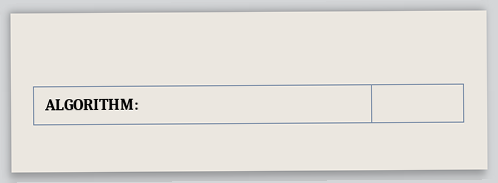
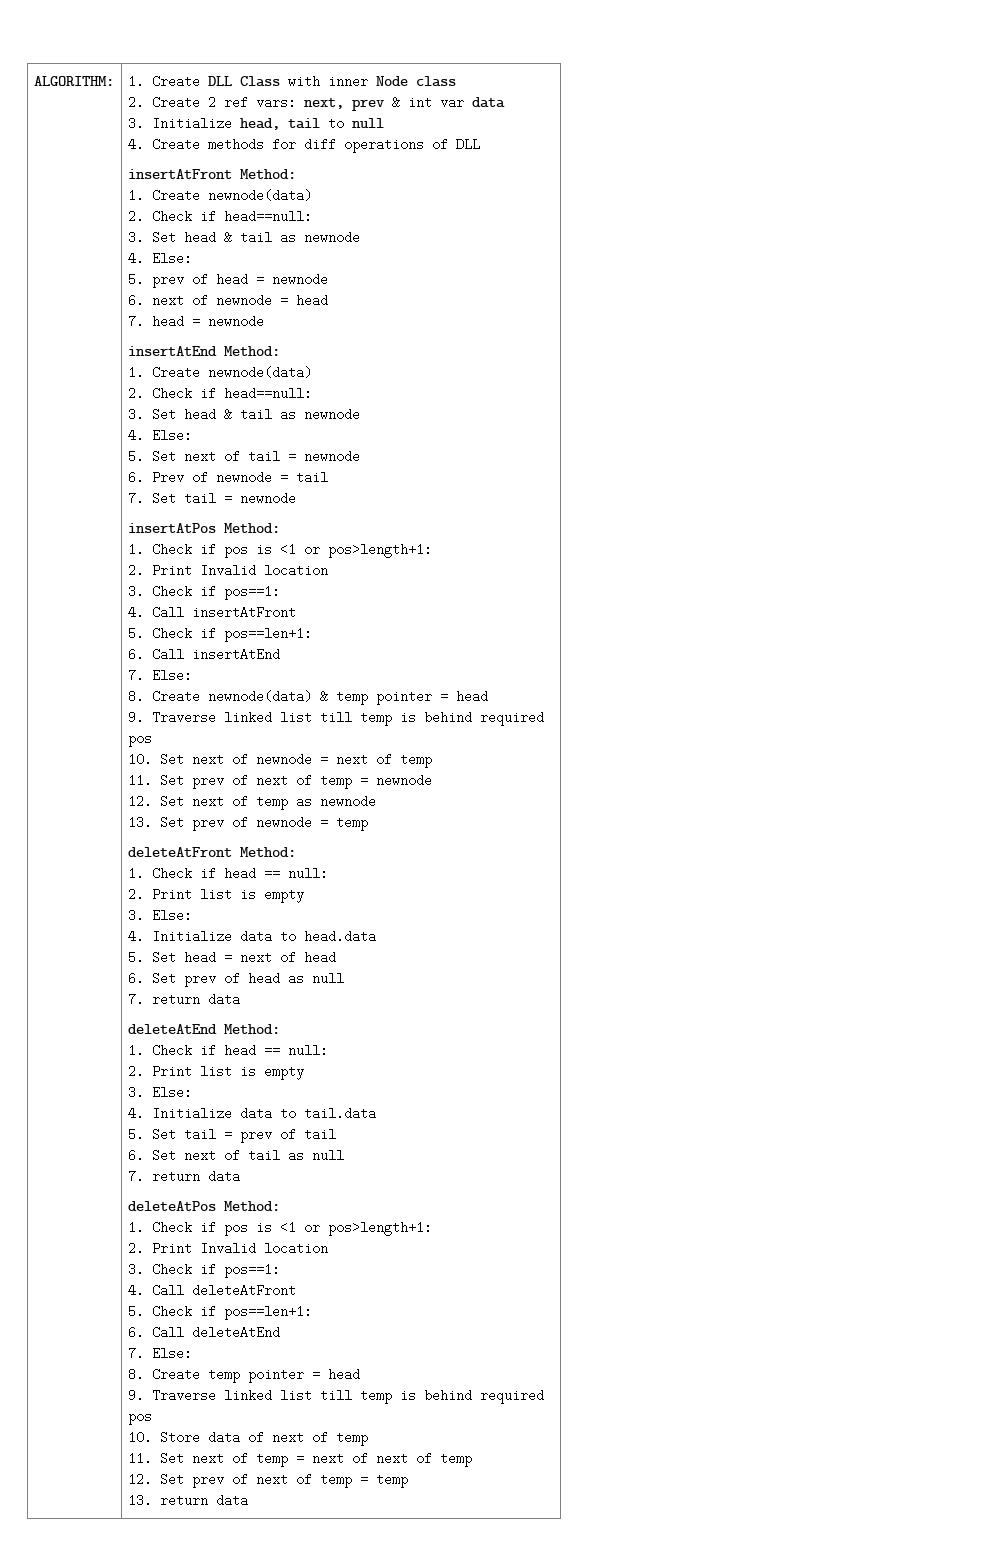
(140, 104) none -> [127,75,456,88] [127,96,505,111] [127,117,384,130] [127,138,480,153] [127,169,296,179] [127,189,312,202] [127,210,312,223] [127,231,360,244] [127,252,192,265] [127,273,328,288] [127,294,328,307] [127,315,264,328] [127,346,280,356] [127,366,312,379] [127,387,312,400] [127,408,360,421] [127,429,192,442] [127,450,360,463] [127,471,328,484] [127,492,296,505] [127,523,280,533] [127,543,432,558] [127,564,328,577] [127,585,280,600] [127,606,296,619] [127,627,312,642] [127,648,280,661] [127,669,192,682] [127,690,488,705] [127,711,544,726] [127,736,152,747] [127,753,432,768] [127,774,432,789] [127,795,376,810] [127,816,368,831] [127,847,296,857] [127,867,328,880] [127,888,304,903] [127,909,192,922] [127,930,376,943] [127,951,336,964] [127,972,344,987] [127,993,240,1006] [127,1024,280,1034] [127,1044,328,1057] [127,1065,304,1080] [127,1086,192,1099] [127,1107,376,1120] [127,1128,336,1143] [127,1149,344,1162] [127,1170,240,1183] [127,1201,280,1211] [127,1221,432,1236] [127,1242,328,1255] [127,1263,280,1278] [127,1284,296,1297] [127,1305,312,1320] [127,1326,280,1339] [127,1347,192,1360] [127,1368,360,1383] [127,1389,544,1404] [127,1414,152,1425] [127,1431,368,1446] [127,1452,472,1467] [127,1473,408,1488] [127,1494,248,1507] 1. Create DLL Class with inner Node class // 2. Create 2 ref vars: next, prev & int var data // 3. Initialize head, tail to null // 4. Create methods for diff operations of DLL // insertAtFront Method: // 1. Create newnode(data) // 2. Check if head==null: // 3. Set head & tail as newnode // 4. Else: // 5. prev of head = newnode // 6. next of newnode = head // 7. head = newnode // insertAtEnd Method: // 1. Create newnode(data) // 2. Check if head==null: // 3. Set head & tail as newnode // 4. Else: // 5. Set next of tail = newnode // 6. Prev of newnode = tail // 7. Set tail = newnode // insertAtPos Method: // 1. Check if pos is <1 or pos>length+1: // 2. Print Invalid location // 3. Check if pos==1: // 4. Call insertAtFront // 5. Check if pos==len+1: // 6. Call insertAtEnd // 7. Else: // 8. Create newnode(data) & temp pointer = head // 9. Traverse linked list till temp is behind required pos // 10. Set next of newnode = next of temp // 11. Set prev of next of temp = newnode // 12. Set next of temp as newnode // 13. Set prev of newnode = temp // deleteAtFront Method: // 1. Check if head == null: // 2. Print list is empty // 3. Else: // 4. Initialize data to head.data // 5. Set head = next of head // 6. Set prev of head as null // 7. return data // deleteAtEnd Method: // 1. Check if head == null: // 2. Print list is empty // 3. Else: // 4. Initialize data to tail.data // 5. Set tail = prev of tail // 6. Set next of tail as null // 7. return data // deleteAtPos Method: // 1. Check if pos is <1 or pos>length+1: // 2. Print Invalid location // 3. Check if pos==1: // 4. Call deleteAtFront // 5. Check if pos==len+1: // 6. Call deleteAtEnd // 7. Else: // 8. Create temp pointer = head // 9. Traverse linked list till temp is behind required pos // 10. Store data of next of temp // 11. Set next of temp = next of next of temp // 12. Set prev of next of temp = temp // 13. return data

